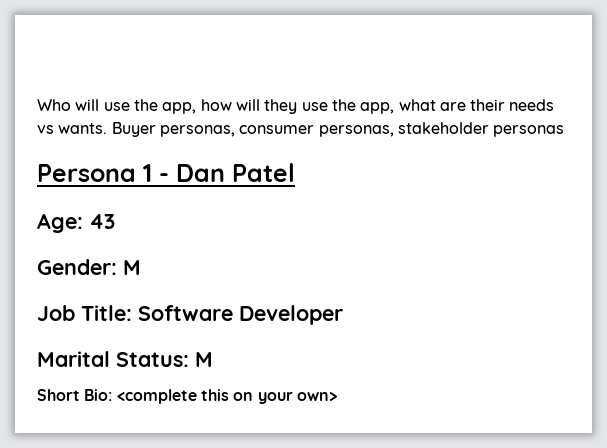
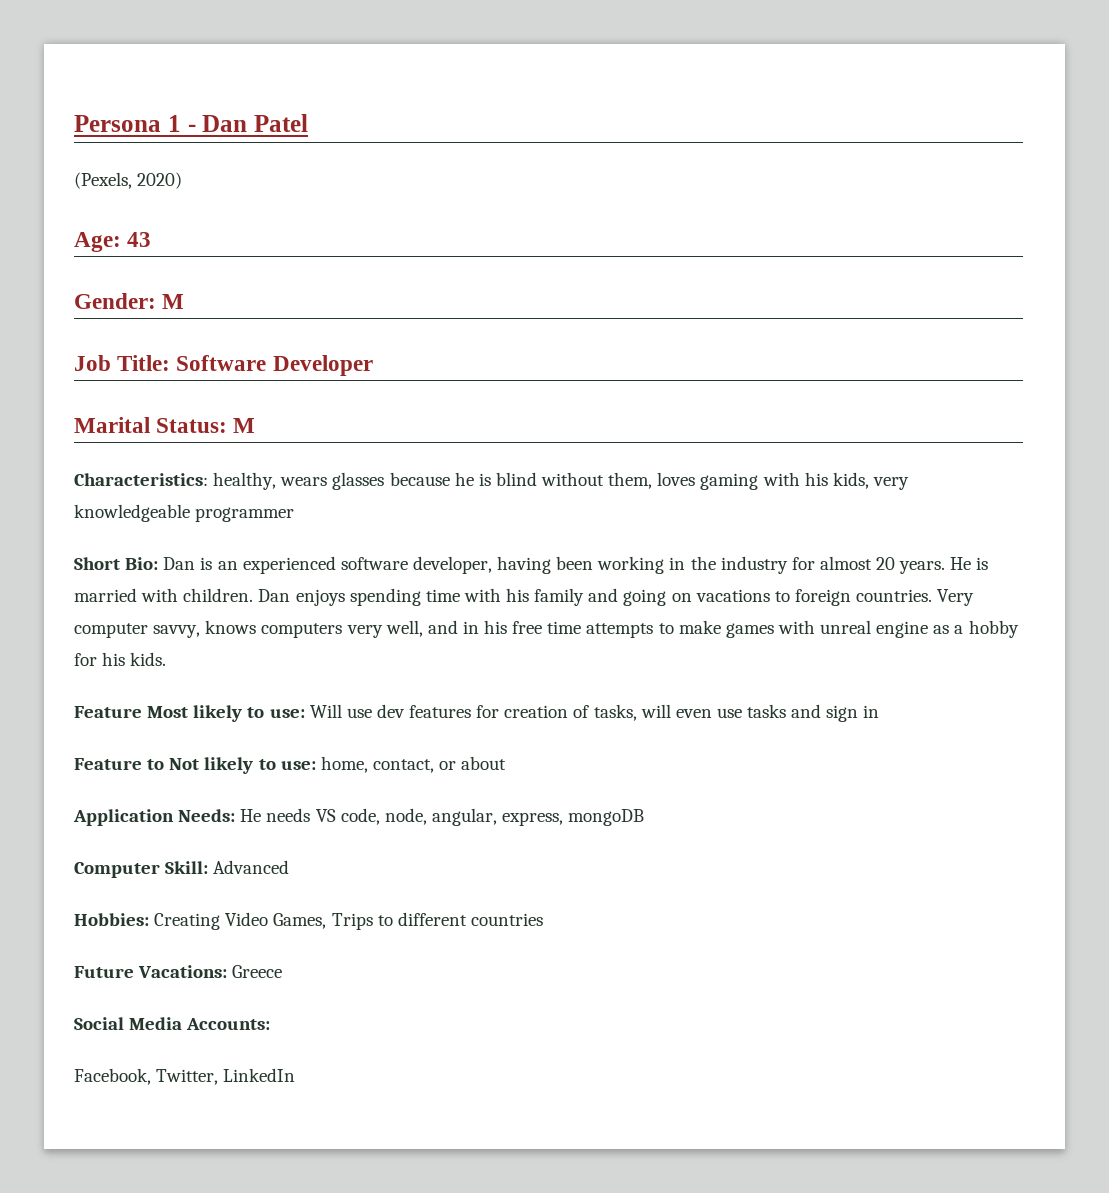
[37,99,555,114] [37,122,565,137] Who will use the app, how will they use the app, what are their needs vs wants. Buyer personas, consumer personas, stakeholder personas // -> (74, 123) none
(295, 172) none -> [74,172,183,189] // (Pexels, 2020)
[37,389,337,404] Short Bio: <complete this on your own> -> [74,472,909,490] [74,504,295,522] [74,556,989,574] [74,588,975,606] [74,620,1019,638] [74,652,167,666] [74,704,880,722] [74,756,507,774] [73,808,645,826] [74,860,290,878] [74,912,543,930] [74,965,283,978] [74,1017,271,1030] [74,1068,296,1085] Characteristics: healthy, wears glasses because he is blind without them, loves gaming with his kids, very knowledgeable programmer // Short Bio: Dan is an experienced software developer, having been working in the industry for almost 20 years. He is married with children. Dan enjoys spending time with his family and going on vacations to foreign countries. Very computer savvy, knows computers very well, and in his free time attempts to make games with unreal engine as a hobby for his kids. // Feature Most likely to use: Will use dev features for creation of tasks, will even use tasks and sign in // Feature to Not likely to use: home, contact, or about // Application Needs: He needs VS code, node, angular, express, mongoDB // Computer Skill: Advanced // Hobbies: Creating Video Games, Trips to different countries // Future Vacations: Greece // Social Media Accounts: // Facebook, Twitter, LinkedIn

